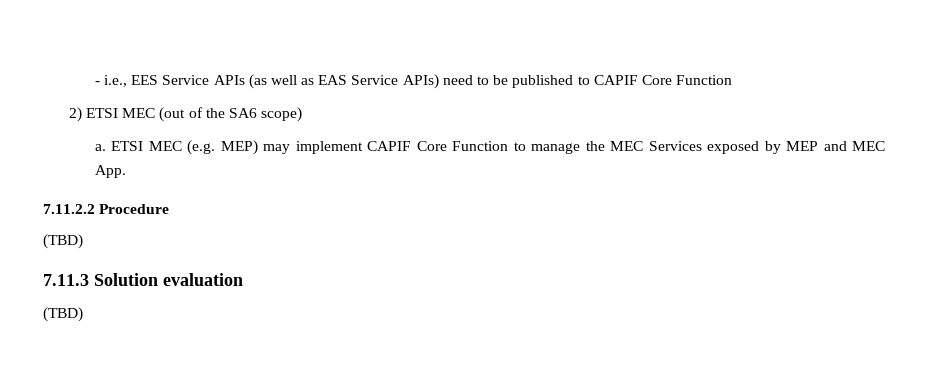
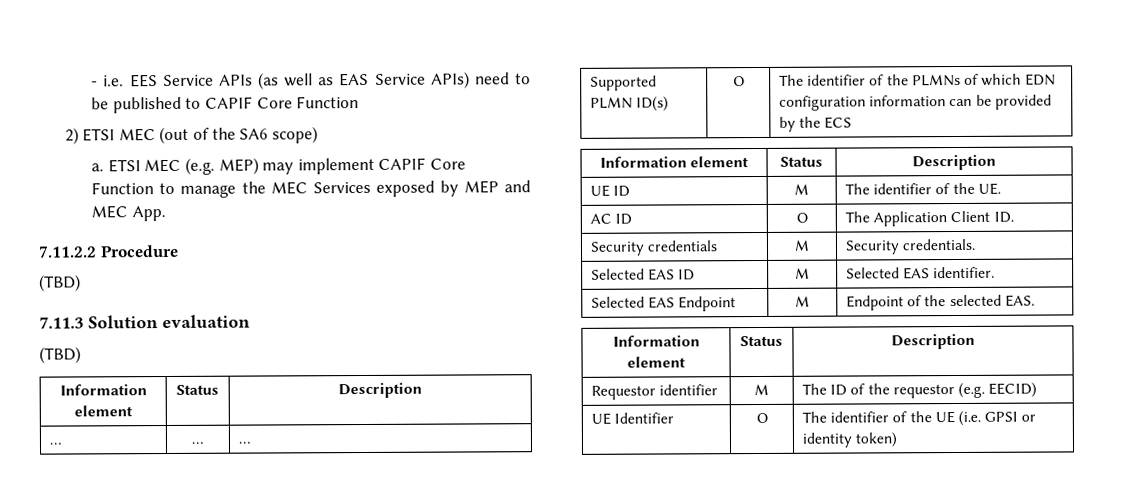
[103,75,127,87] i.e., -> [103,75,125,87] i.e.
(83, 314) none -> [59,384,147,396] [74,405,133,417] [176,384,219,395] [338,382,422,399] [49,442,63,445] [191,441,204,444] [238,441,252,444] [590,75,658,91] [590,96,670,112] [732,76,745,87] [779,73,1057,87] [779,94,1052,111] [779,116,853,132] [599,156,750,168] [780,156,823,167] [912,154,996,171] [590,184,631,197] [794,183,809,195] [845,182,1001,195] [590,213,633,225] [795,212,808,223] [845,210,1014,227] [590,240,719,256] [794,239,810,251] [845,238,977,255] [591,268,696,281] [795,267,810,279] [846,266,996,280] [591,296,737,312] [795,295,810,307] [846,294,1035,311] [612,335,700,347] [627,356,686,368] [740,335,783,347] [891,333,975,350] [591,384,719,400] [754,383,769,396] [802,382,1038,399] [591,412,675,425] [755,412,768,424] [802,410,1037,426] [802,432,899,448] // Information element | Status | Description // … | … | … // Supported PLMN ID(s) | O | The identifier of the PLMNs of which EDN configuration information can be provided by the ECS // Information element | Status | Description // UE ID | M | The identifier of the UE. // AC ID | O | The Application Client ID. // Security credentials | M | Security credentials. // Selected EAS ID | M | Selected EAS identifier. // Selected EAS Endpoint | M | Endpoint of the selected EAS. // Information element | Status | Description // Requestor identifier | M | The ID of the requestor (e.g. EECID) // UE Identifier | O | The identifier of the UE (i.e. GPSI or identity token)

